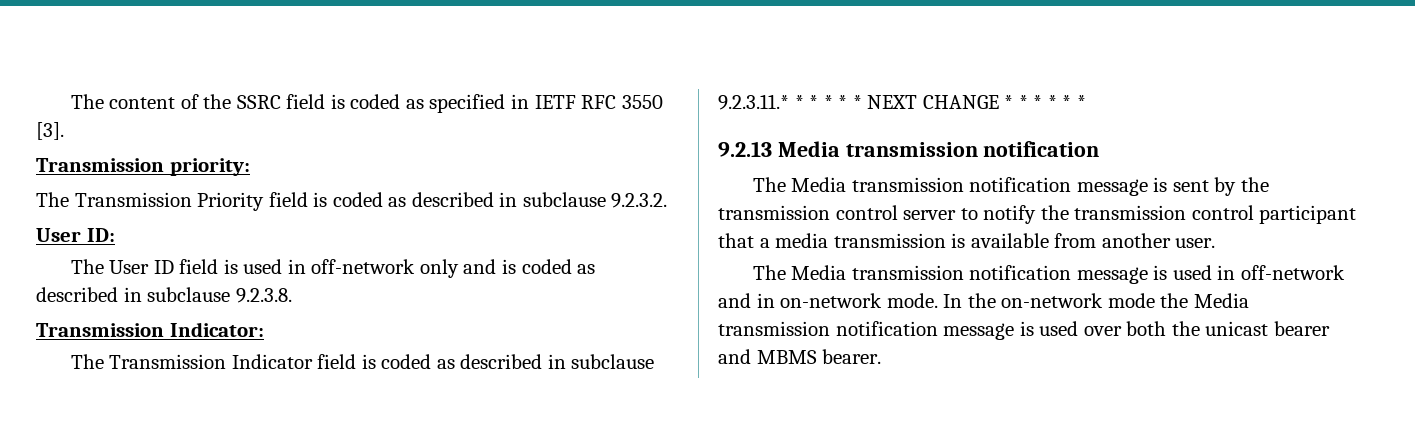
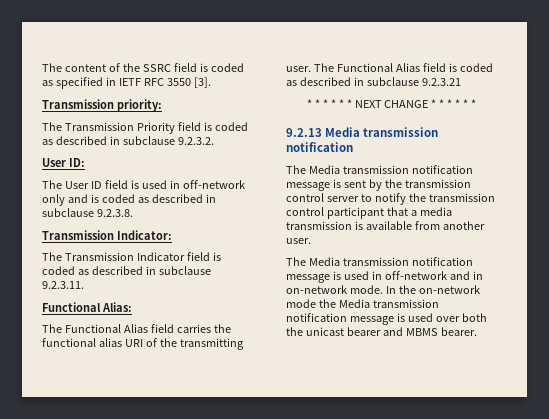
[718,94,789,110] 9.2.3.11.* -> [42,281,84,289] [42,302,132,312] [42,324,231,333] [42,338,244,350] [286,63,493,72] [286,77,461,86] [306,99,312,108] 9.2.3.11. // Functional Alias: // The Functional Alias field carries the functional alias URI of the transmitting user. The Functional Alias field is coded as described in subclause 9.2.3.21 // *

